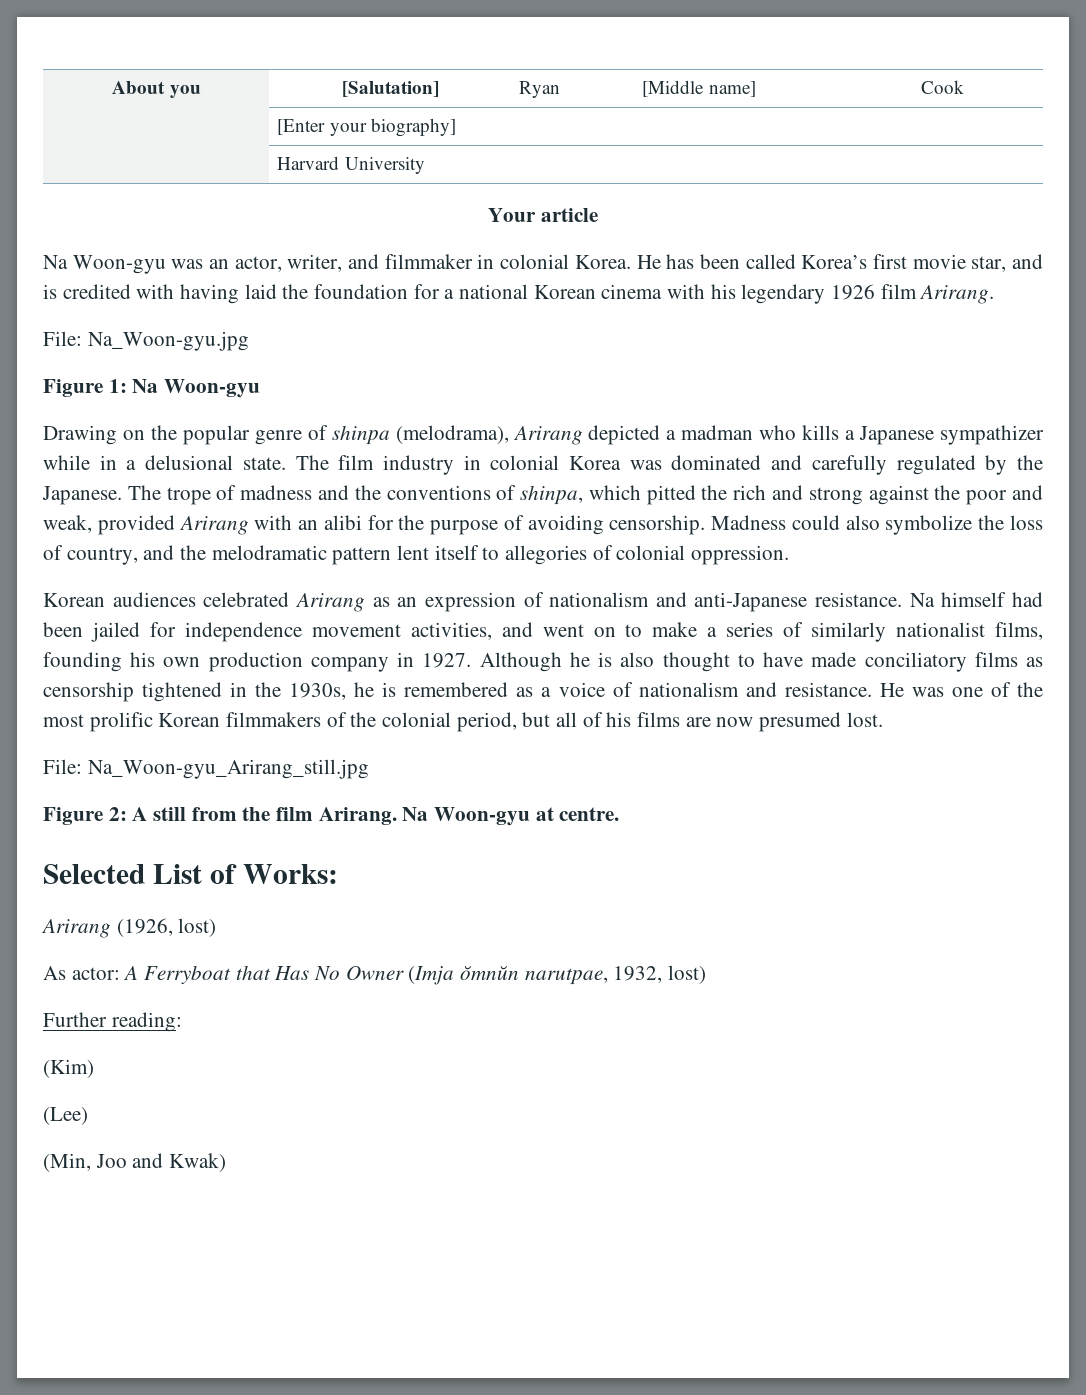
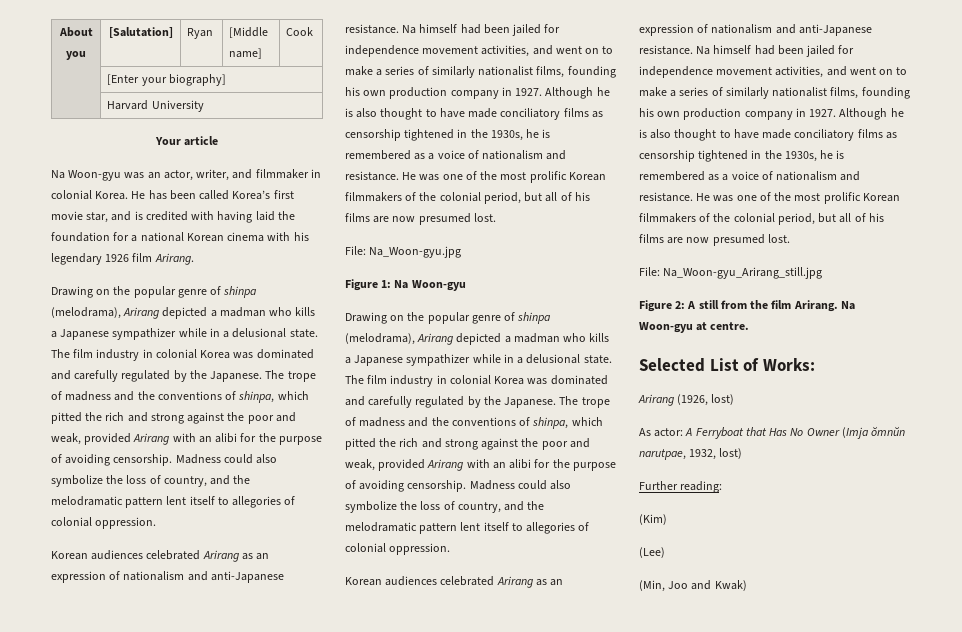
(995, 294) none -> [51,286,258,298] [51,307,316,319] [51,328,318,340] [51,349,314,361] [51,370,316,382] [51,391,309,403] [51,412,296,424] [51,433,322,445] [51,454,278,466] [51,475,251,487] [51,496,296,508] [51,517,157,529] [51,550,270,562] [51,571,284,583] [345,24,561,36] [345,45,614,57] [345,66,616,78] [345,87,610,99] [345,108,603,120] [345,129,551,141] [345,150,567,160] [345,171,606,183] [345,192,590,204] [345,213,496,225] // Drawing on the popular genre of shinpa (melodrama), Arirang depicted a madman who kills a Japanese sympathizer while in a delusional state. The film industry in colonial Korea was dominated and carefully regulated by the Japanese. The trope of madness and the conventions of shinpa, which pitted the rich and strong against the poor and weak, provided Arirang with an alibi for the purpose of avoiding censorship. Madness could also symbolize the loss of country, and the melodramatic pattern lent itself to allegories of colonial oppression. // Korean audiences celebrated Arirang as an expression of nationalism and anti-Japanese resistance. Na himself had been jailed for independence movement activities, and went on to make a series of similarly nationalist films, founding his own production company in 1927. Although he is also thought to have made conciliatory films as censorship tightened in the 1930s, he is remembered as a voice of nationalism and resistance. He was one of the most prolific Korean filmmakers of the colonial period, but all of his films are now presumed lost.

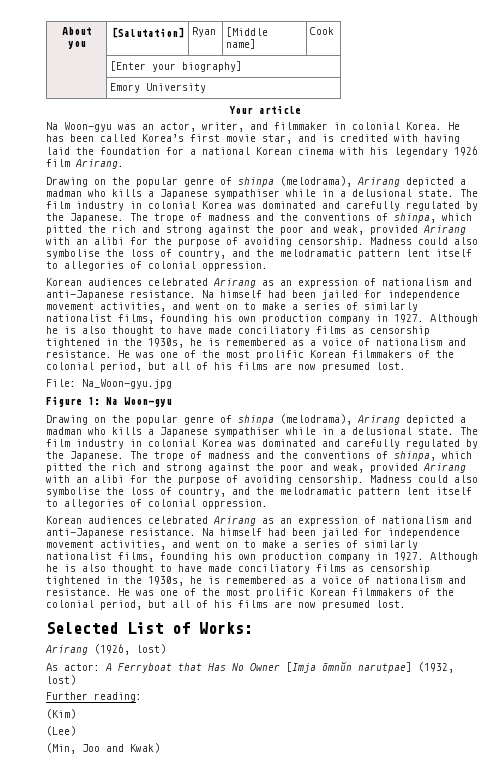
[107,100,149,110] Harvard -> [110,83,141,93] Emory
[112,328,177,340] sympathizer -> [214,189,280,199] sympathiser
[51,475,103,487] symbolize -> [46,249,100,259] symbolise
[406,354,471,366] sympathizer -> [214,427,280,437] sympathiser
[345,501,397,513] symbolize -> [46,487,100,497] symbolise
[639,267,823,279] [639,300,855,312] [639,322,750,333] // File: Na_Woon-gyu_Arirang_still.jpg // Figure 2: A still from the film Arirang. Na Woon-gyu at centre. -> (406, 604) none
[841,426,906,439] [639,449,717,460] (Imja ŏmnŭn narutpae, 1932, -> [286,662,454,673] [Imja ŏmnŭn narutpae] (1932,

